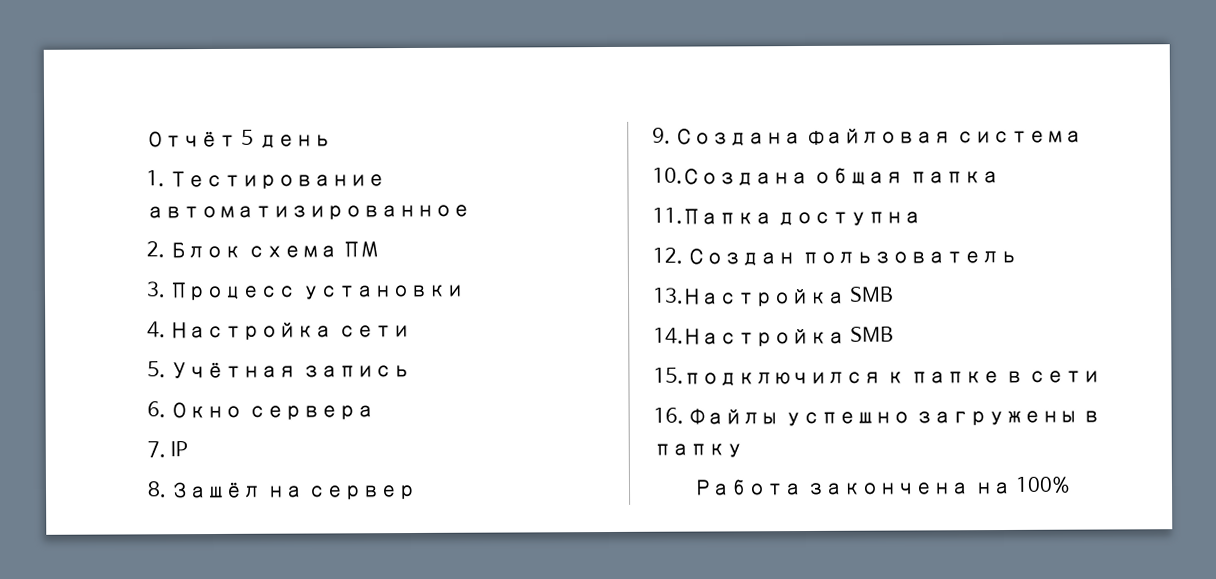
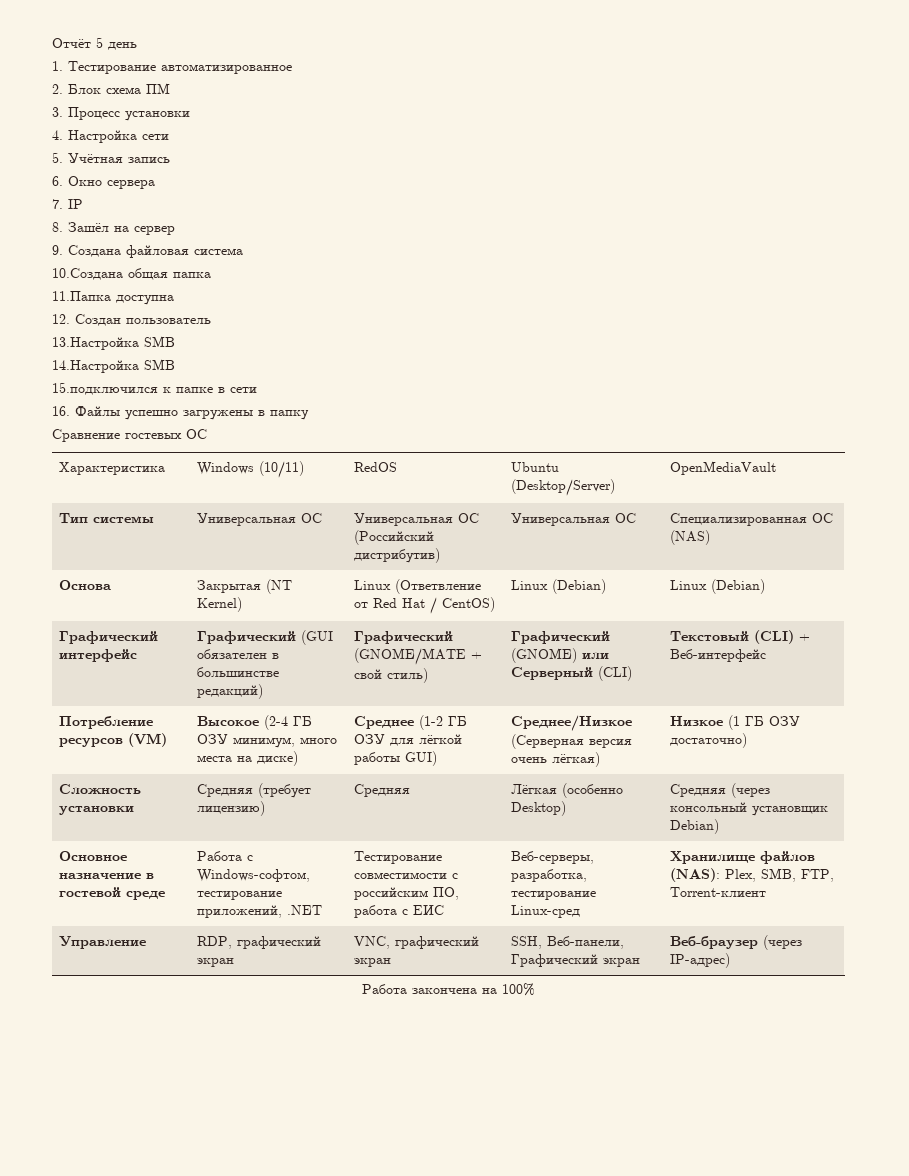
(744, 450) none -> [52,429,207,442] [59,462,166,475] [197,461,305,478] [354,462,398,472] [511,462,560,472] [511,479,616,496] [670,461,777,475] [59,513,155,524] [197,513,323,526] [354,513,480,526] [354,530,435,545] [354,548,441,563] [511,513,637,526] [670,513,834,526] [670,530,711,545] [59,580,112,590] [197,579,293,594] [197,597,243,612] [354,579,482,594] [354,597,496,614] [511,579,607,594] [670,579,766,594] [59,631,159,644] [59,649,138,662] [197,630,334,645] [197,649,280,659] [197,667,280,677] [197,684,264,699] [354,631,454,644] [354,648,483,665] [354,668,429,683] [511,631,611,644] [511,648,610,663] [511,666,633,681] [670,630,811,644] [670,649,767,662] [59,716,154,729] [59,733,168,747] [197,715,313,730] [197,734,338,748] [197,751,299,766] [354,715,468,730] [354,734,463,746] [354,751,438,766] [511,715,633,731] [511,734,633,749] [511,752,601,767] [670,715,801,730] [670,733,748,748] [59,784,142,794] [59,806,135,815] [197,783,312,798] [197,801,266,816] [354,784,411,797] [511,783,624,798] [511,801,567,816] [670,783,771,798] [670,802,829,816] [670,819,720,834] [59,851,128,861] [59,873,155,879] [59,887,166,900] [197,851,254,861] [197,869,311,882] [197,891,283,900] [197,905,323,918] [354,851,443,864] [354,872,459,879] [354,887,460,900] [354,905,445,918] [511,851,595,864] [511,869,588,882] [511,891,597,900] [511,905,581,918] [670,851,816,864] [670,868,835,882] [670,887,767,897] [59,936,147,949] [197,936,322,949] [197,958,235,967] [354,936,480,949] [354,958,392,967] [511,936,625,949] [511,954,641,967] [670,935,803,950] [670,953,731,968] // Сравнение гостевых ОС // Характеристика | Windows (10/11) | RedOS | Ubuntu (Desktop/Server) | OpenMediaVault // Тип системы | Универсальная ОС | Универсальная ОС (Российский дистрибутив) | Универсальная ОС | Специализированная ОС (NAS) // Основа | Закрытая (NT Kernel) | Linux (Ответвление от Red Hat / CentOS) | Linux (Debian) | Linux (Debian) // Графический интерфейс | Графический (GUI обязателен в большинстве редакций) | Графический (GNOME/МАТЕ + свой стиль) | Графический (GNOME) или Серверный (CLI) | Текстовый (CLI) + Веб-интерфейс // Потребление ресурсов (VM) | Высокое (2-4 ГБ ОЗУ минимум, много места на диске) | Среднее (1-2 ГБ ОЗУ для лёгкой работы GUI) | Среднее/Низкое (Серверная версия очень лёгкая) | Низкое (1 ГБ ОЗУ достаточно) // Сложность установки | Средняя (требует лицензию) | Средняя | Лёгкая (особенно Desktop) | Средняя (через консольный установщик Debian) // Основное назначение в гостевой среде | Работа с Windows-софтом, тестирование приложений, .NET | Тестирование совместимости с российским ПО, работа с ЕИС | Веб-серверы, разработка, тестирование Linux-сред | Хранилище файлов (NAS): Plex, SMB, FTP, Torrent-клиент // Управление | RDP, графический экран | VNC, графический экран | SSH, Веб-панели, Графический экран | Веб-браузер (через IP-адрес)

